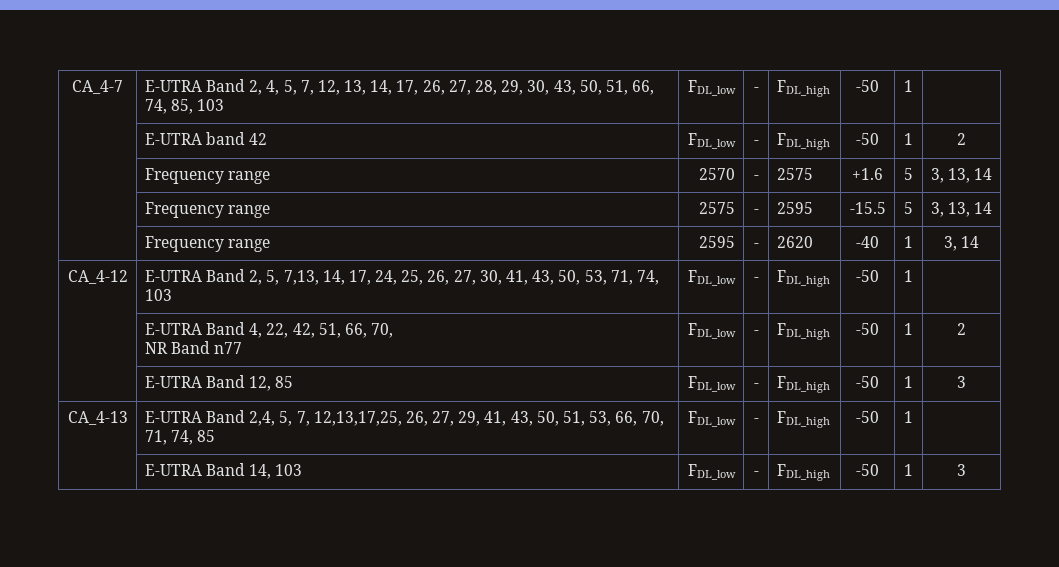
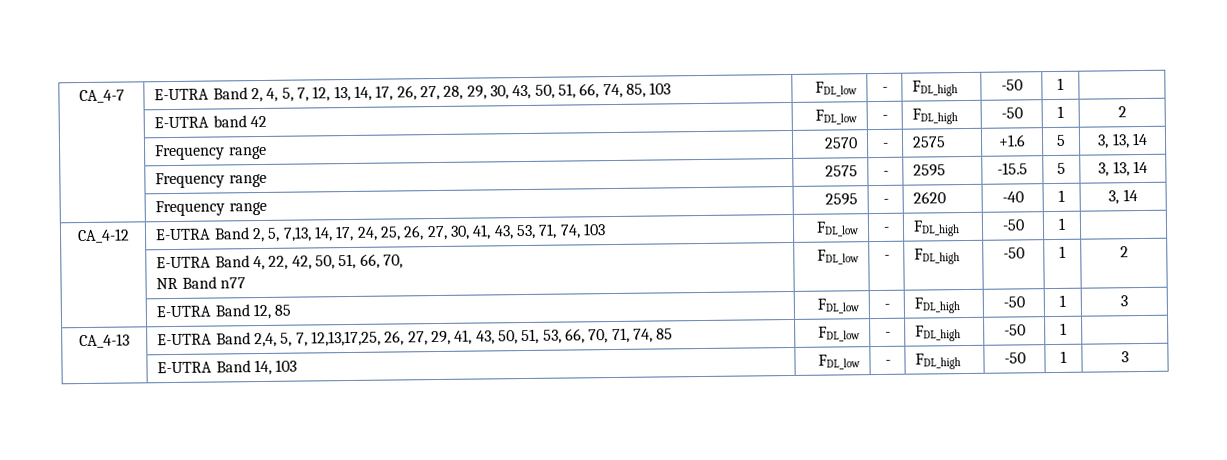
[558,270,581,285] 50, -> (514, 232) none
(315, 330) none -> [315,255,336,270] 50,

